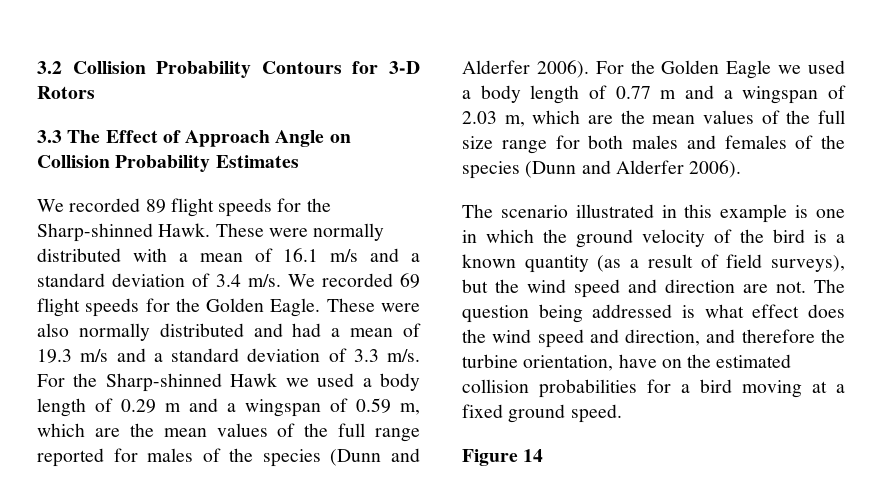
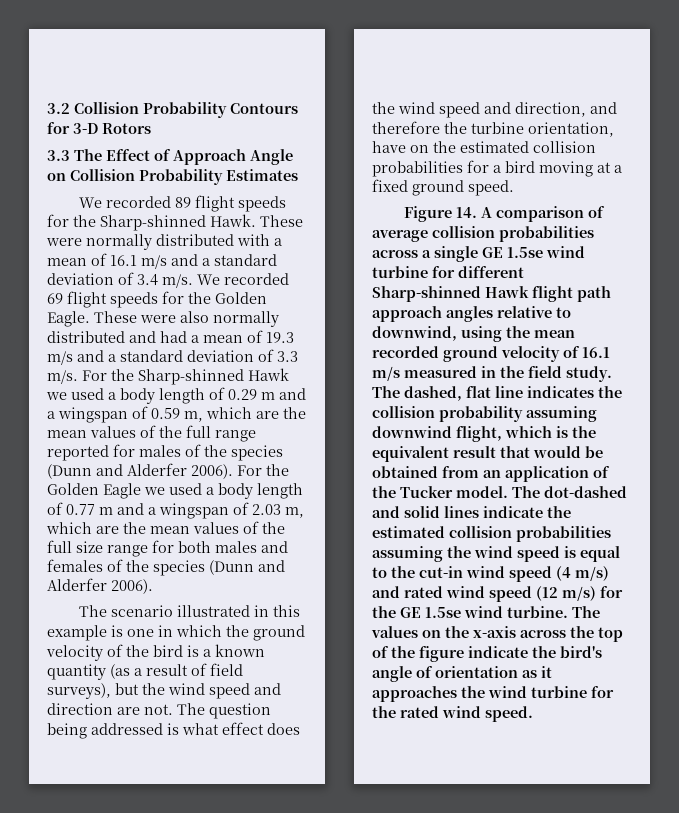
[523,449,544,462] 14 -> [456,206,606,222] [372,226,594,242] [372,246,585,262] [372,266,524,278] [372,286,611,302] [372,306,571,322] [372,326,575,342] [372,346,610,362] [372,366,612,382] [372,386,622,401] [372,406,597,422] [372,426,596,442] [372,446,603,462] [372,466,610,482] [372,486,627,498] [372,506,571,518] [372,526,611,542] [372,546,620,562] [372,566,609,582] [372,586,623,602] [372,606,600,618] [371,626,623,642] [372,646,602,662] [372,666,552,682] [372,686,614,702] [372,706,533,722] 14. A comparison of average collision probabilities across a single GE 1.5se wind turbine for different Sharp-shinned Hawk flight path approach angles relative to downwind, using the mean recorded ground velocity of 16.1 m/s measured in the field study. The dashed, flat line indicates the collision probability assuming downwind flight, which is the equivalent result that would be obtained from an application of the Tucker model. The dot-dashed and solid lines indicate the estimated collision probabilities assuming the wind speed is equal to the cut-in wind speed (4 m/s) and rated wind speed (12 m/s) for the GE 1.5se wind turbine. The values on the x-axis across the top of the figure indicate the bird's angle of orientation as it approaches the wind turbine for the rated wind speed.

